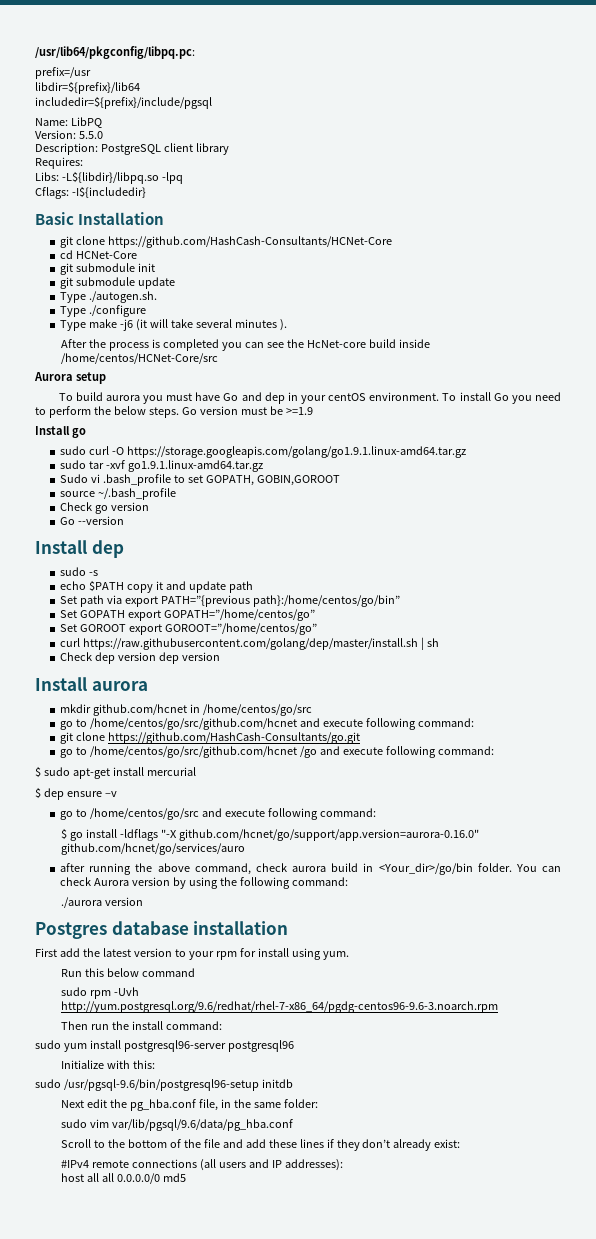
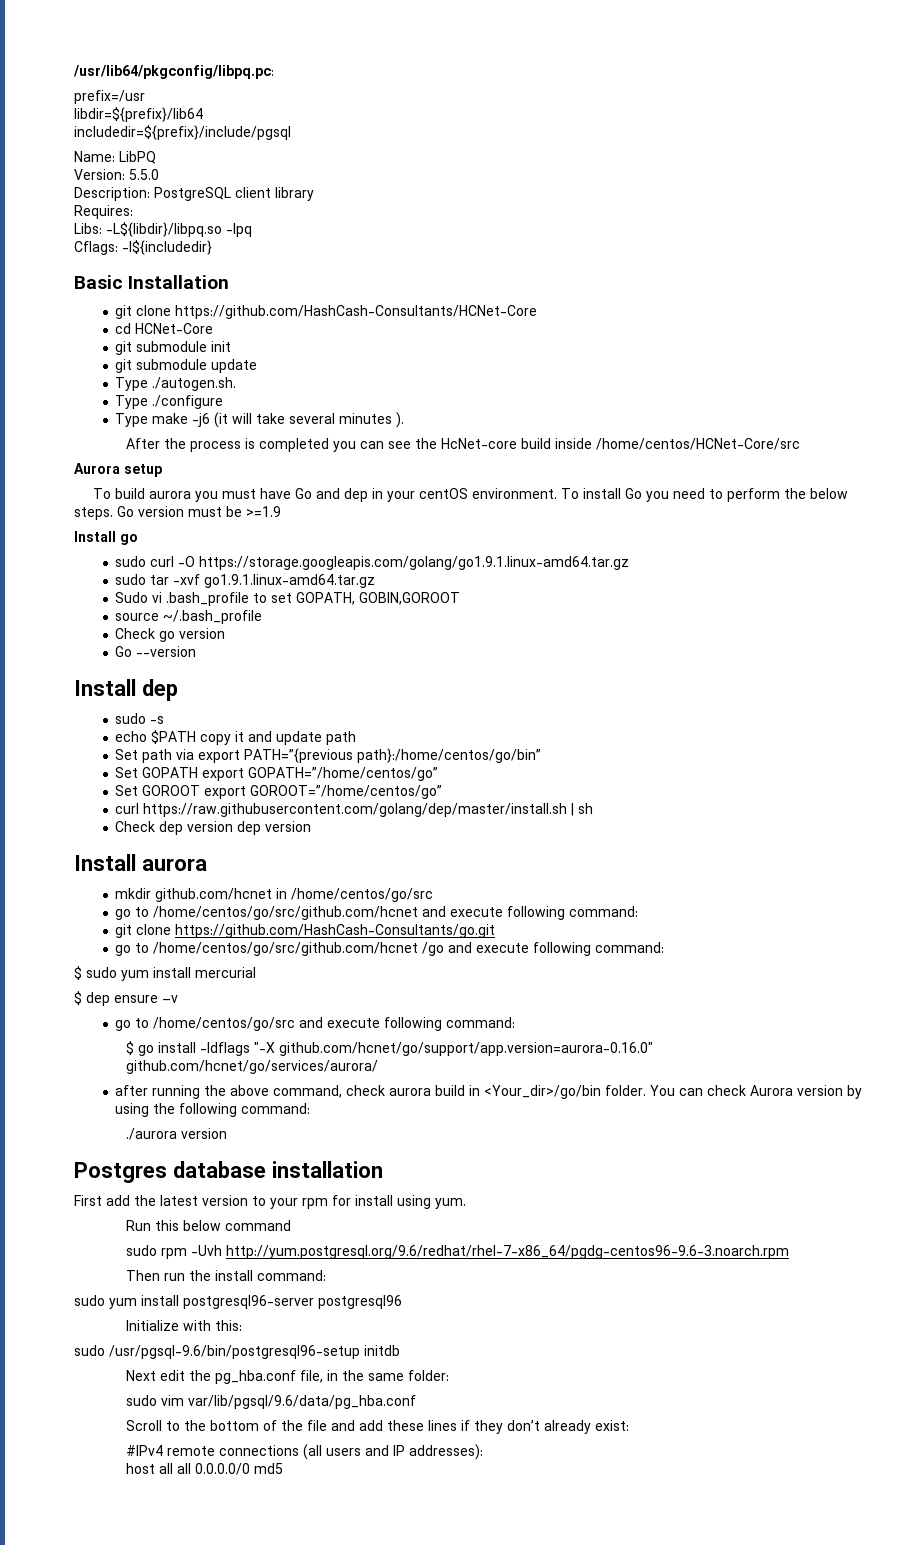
[72,768,110,779] apt-get -> [121,970,149,981] yum
[60,843,245,855] github.com/hcnet/go/services/auro -> [125,1060,378,1074] github.com/hcnet/go/services/aurora/

